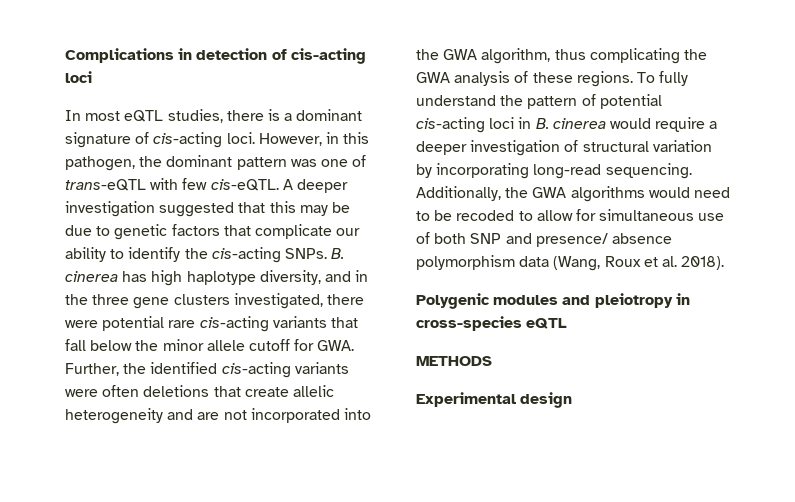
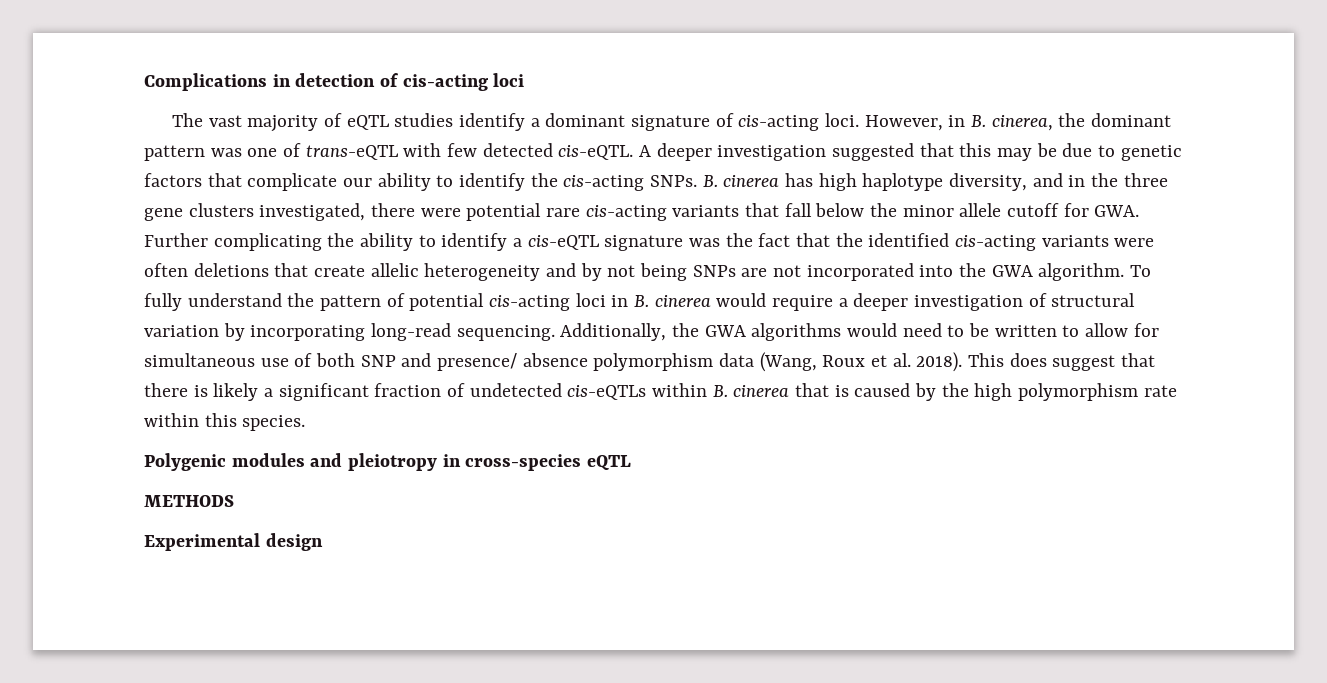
[65,109,280,123] In most eQTL studies, there is -> [171,113,525,132] The vast majority of eQTL studies identify
[343,132,370,144] [65,156,135,171] this pathogen, -> [970,115,1053,131] B. cinerea,
(208, 184) none -> [482,143,553,157] detected
[65,363,119,376] Further, -> [144,233,831,251] Further complicating the ability to identify a cis-eQTL signature was the fact that
(194, 414) none -> [580,263,736,281] by not being SNPs
[481,48,707,64] [416,71,633,87] algorithm, thus complicating the GWA analysis of these regions. -> [1038,263,1125,281] algorithm.
[456,210,515,221] recoded -> [994,325,1057,337] written
(725, 263) none -> [968,353,1156,371] [144,383,1177,401] [144,413,306,431] This does suggest that there is likely a significant fraction of undetected cis-eQTLs within B. cinerea that is caused by the high polymorphism rate within this species.

